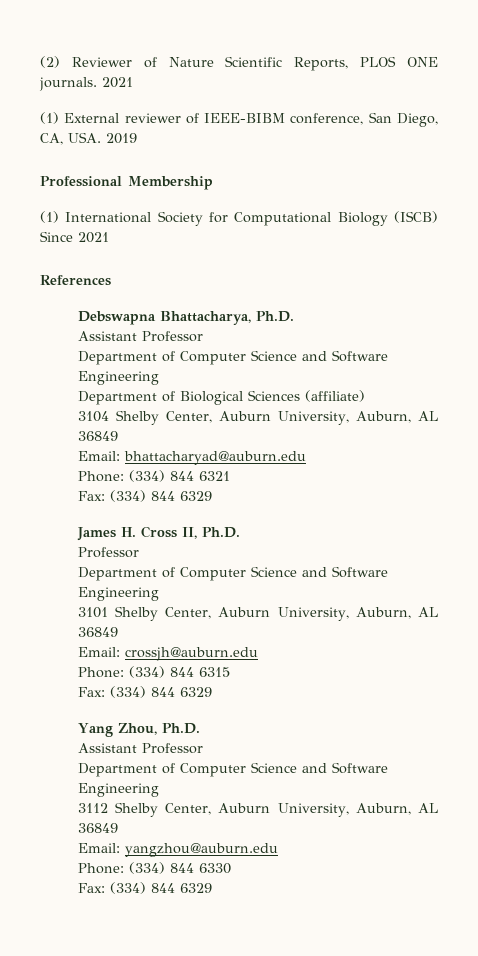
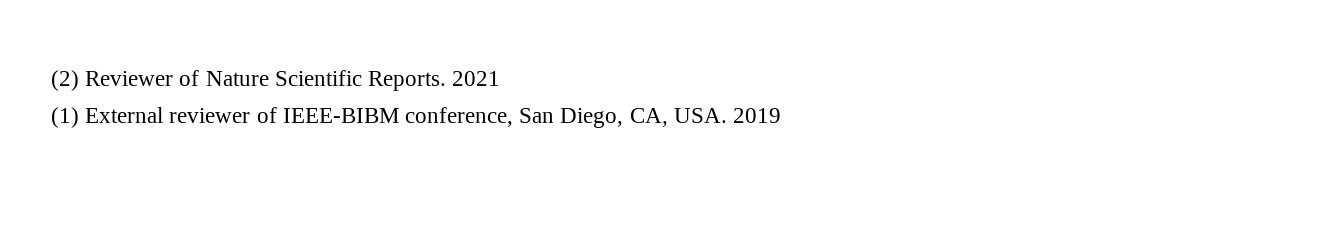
[294,56,438,71] [39,77,97,91] Reports, PLOS ONE journals. -> [368,71,447,91] Reports.
[40,176,213,190] [40,211,438,226] [40,231,109,243] [40,275,111,286] [77,311,294,325] [77,331,203,342] [77,350,388,365] [77,371,159,385] [77,390,365,405] [77,410,438,425] [77,431,118,441] [77,451,306,465] [77,470,230,482] [77,490,212,502] [76,526,240,541] [77,547,139,558] [77,566,388,581] [77,587,159,601] [77,606,438,621] [77,627,118,637] [77,647,258,661] [77,666,230,678] [77,686,212,698] [77,723,200,737] [77,743,203,754] [77,762,388,777] [77,783,159,797] [77,802,438,817] [77,823,118,833] [77,843,278,857] [77,862,231,874] [77,882,212,894] // Professional Membership // (1) International Society for Computational Biology (ISCB) Since 2021 // References // Debswapna Bhattacharya, Ph.D. // Assistant Professor // Department of Computer Science and Software Engineering // Department of Biological Sciences (affiliate) // 3104 Shelby Center, Auburn University, Auburn, AL 36849 // Email: bhattacharyad@auburn.edu // Phone: (334) 844 6321 // Fax: (334) 844 6329 // James H. Cross II, Ph.D. // Professor // Department of Computer Science and Software Engineering // 3101 Shelby Center, Auburn University, Auburn, AL 36849 // Email: crossjh@auburn.edu // Phone: (334) 844 6315 // Fax: (334) 844 6329 // Yang Zhou, Ph.D. // Assistant Professor // Department of Computer Science and Software Engineering // 3112 Shelby Center, Auburn University, Auburn, AL 36849 // Email: yangzhou@auburn.edu // Phone: (334) 844 6330 // Fax: (334) 844 6329 -> (782, 115) none

